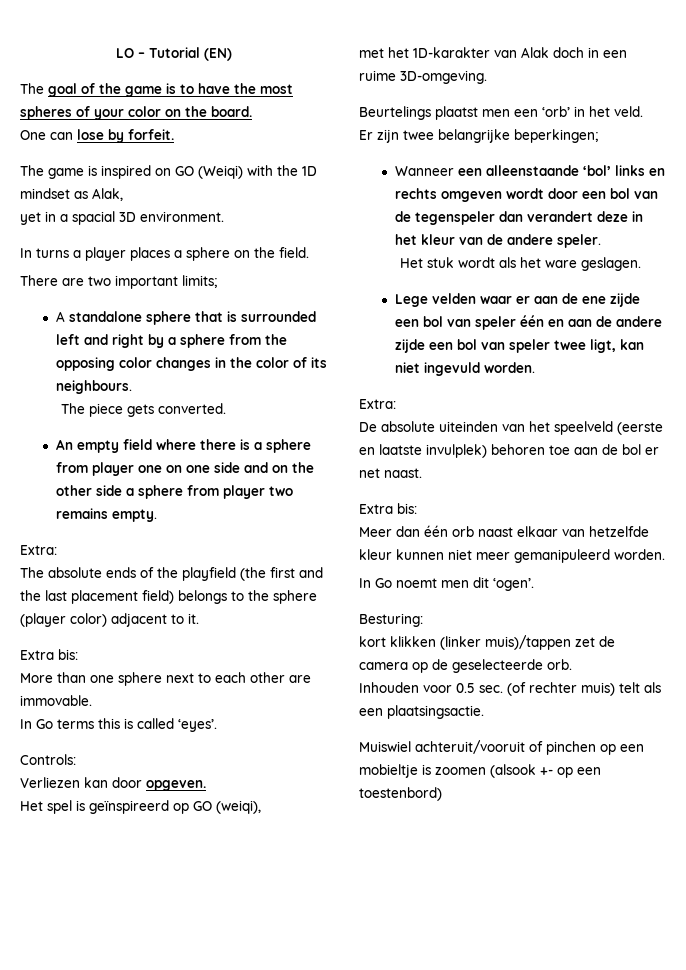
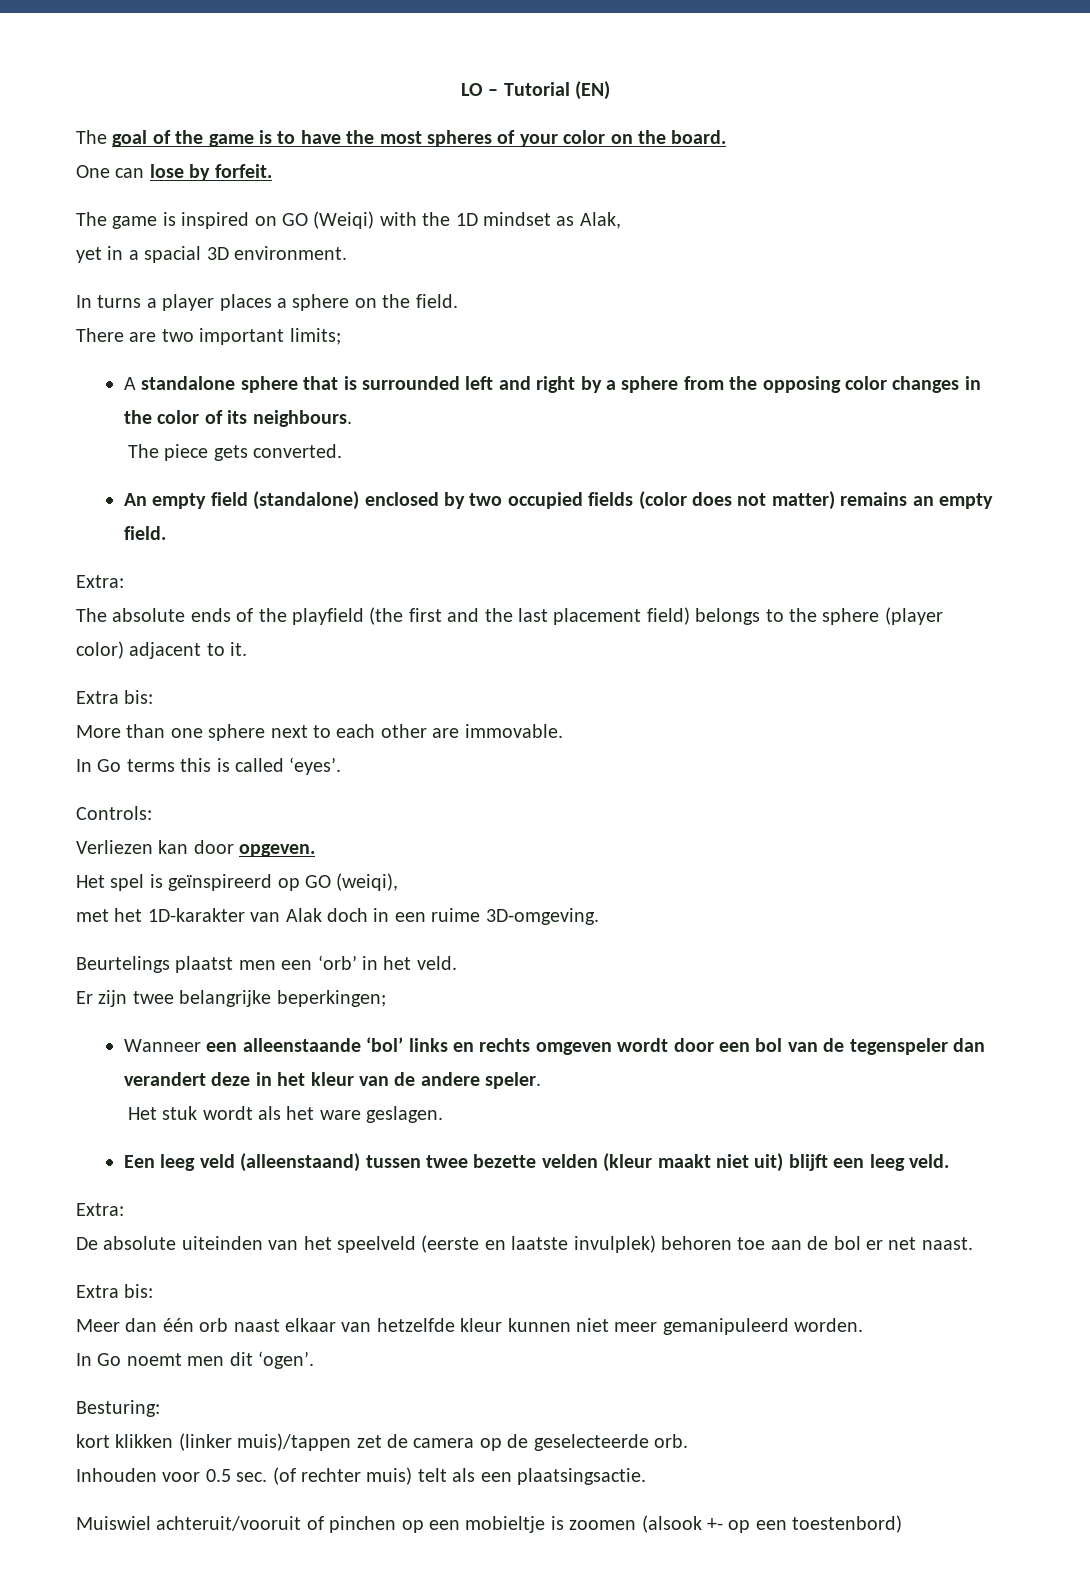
[155,439,311,453] [55,462,314,476] [55,485,293,499] [55,508,157,522] where there is a sphere from player one on one side and on the other side a sphere from player two remains empty. -> [253,491,993,510] [123,526,166,540] (standalone) enclosed by two occupied fields (color does not matter) remains an empty field.
[394,293,640,307] [394,315,662,330] [394,339,644,353] [394,362,535,376] Lege velden waar er aan de ene zijde een bol van speler één en aan de andere zijde een bol van speler twee ligt, kan niet ingevuld worden. -> [123,1153,949,1172] Een leeg veld (alleenstaand) tussen twee bezette velden (kleur maakt niet uit) blijft een leeg veld.

